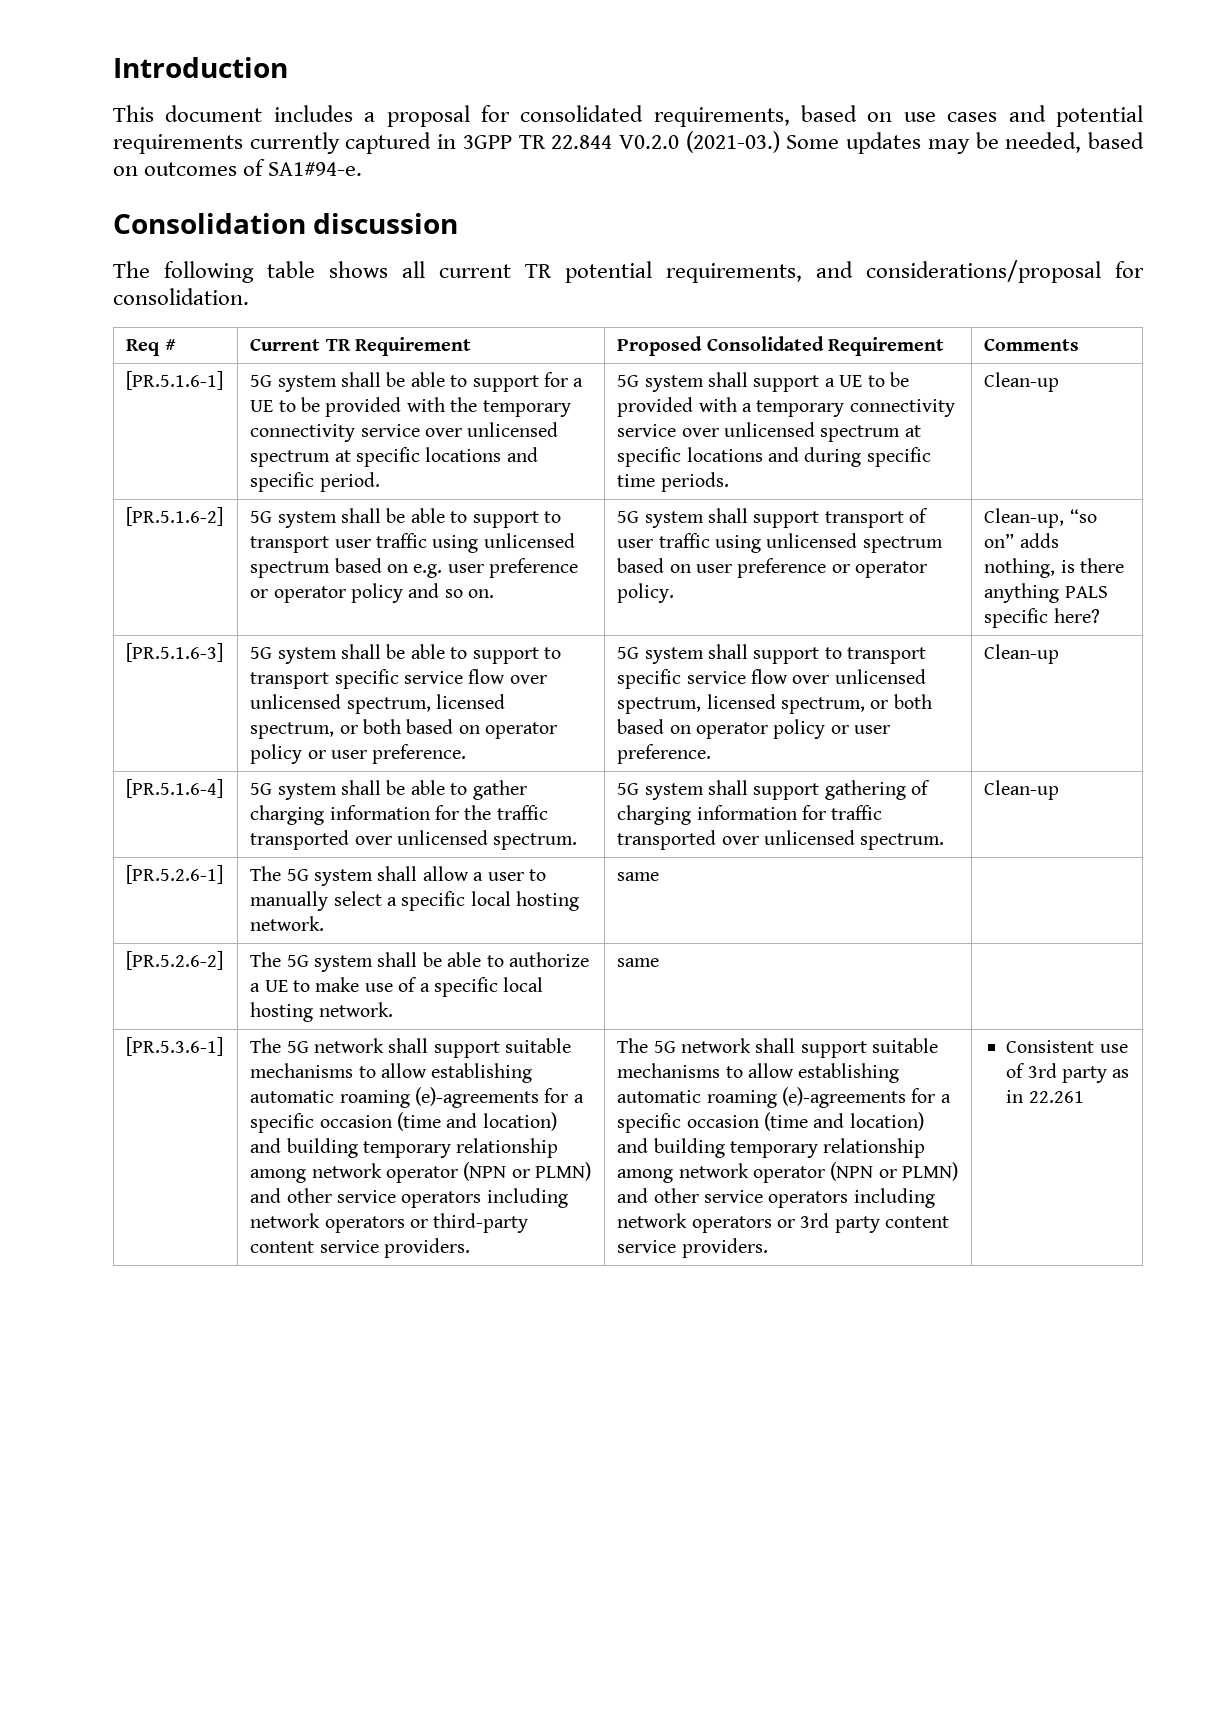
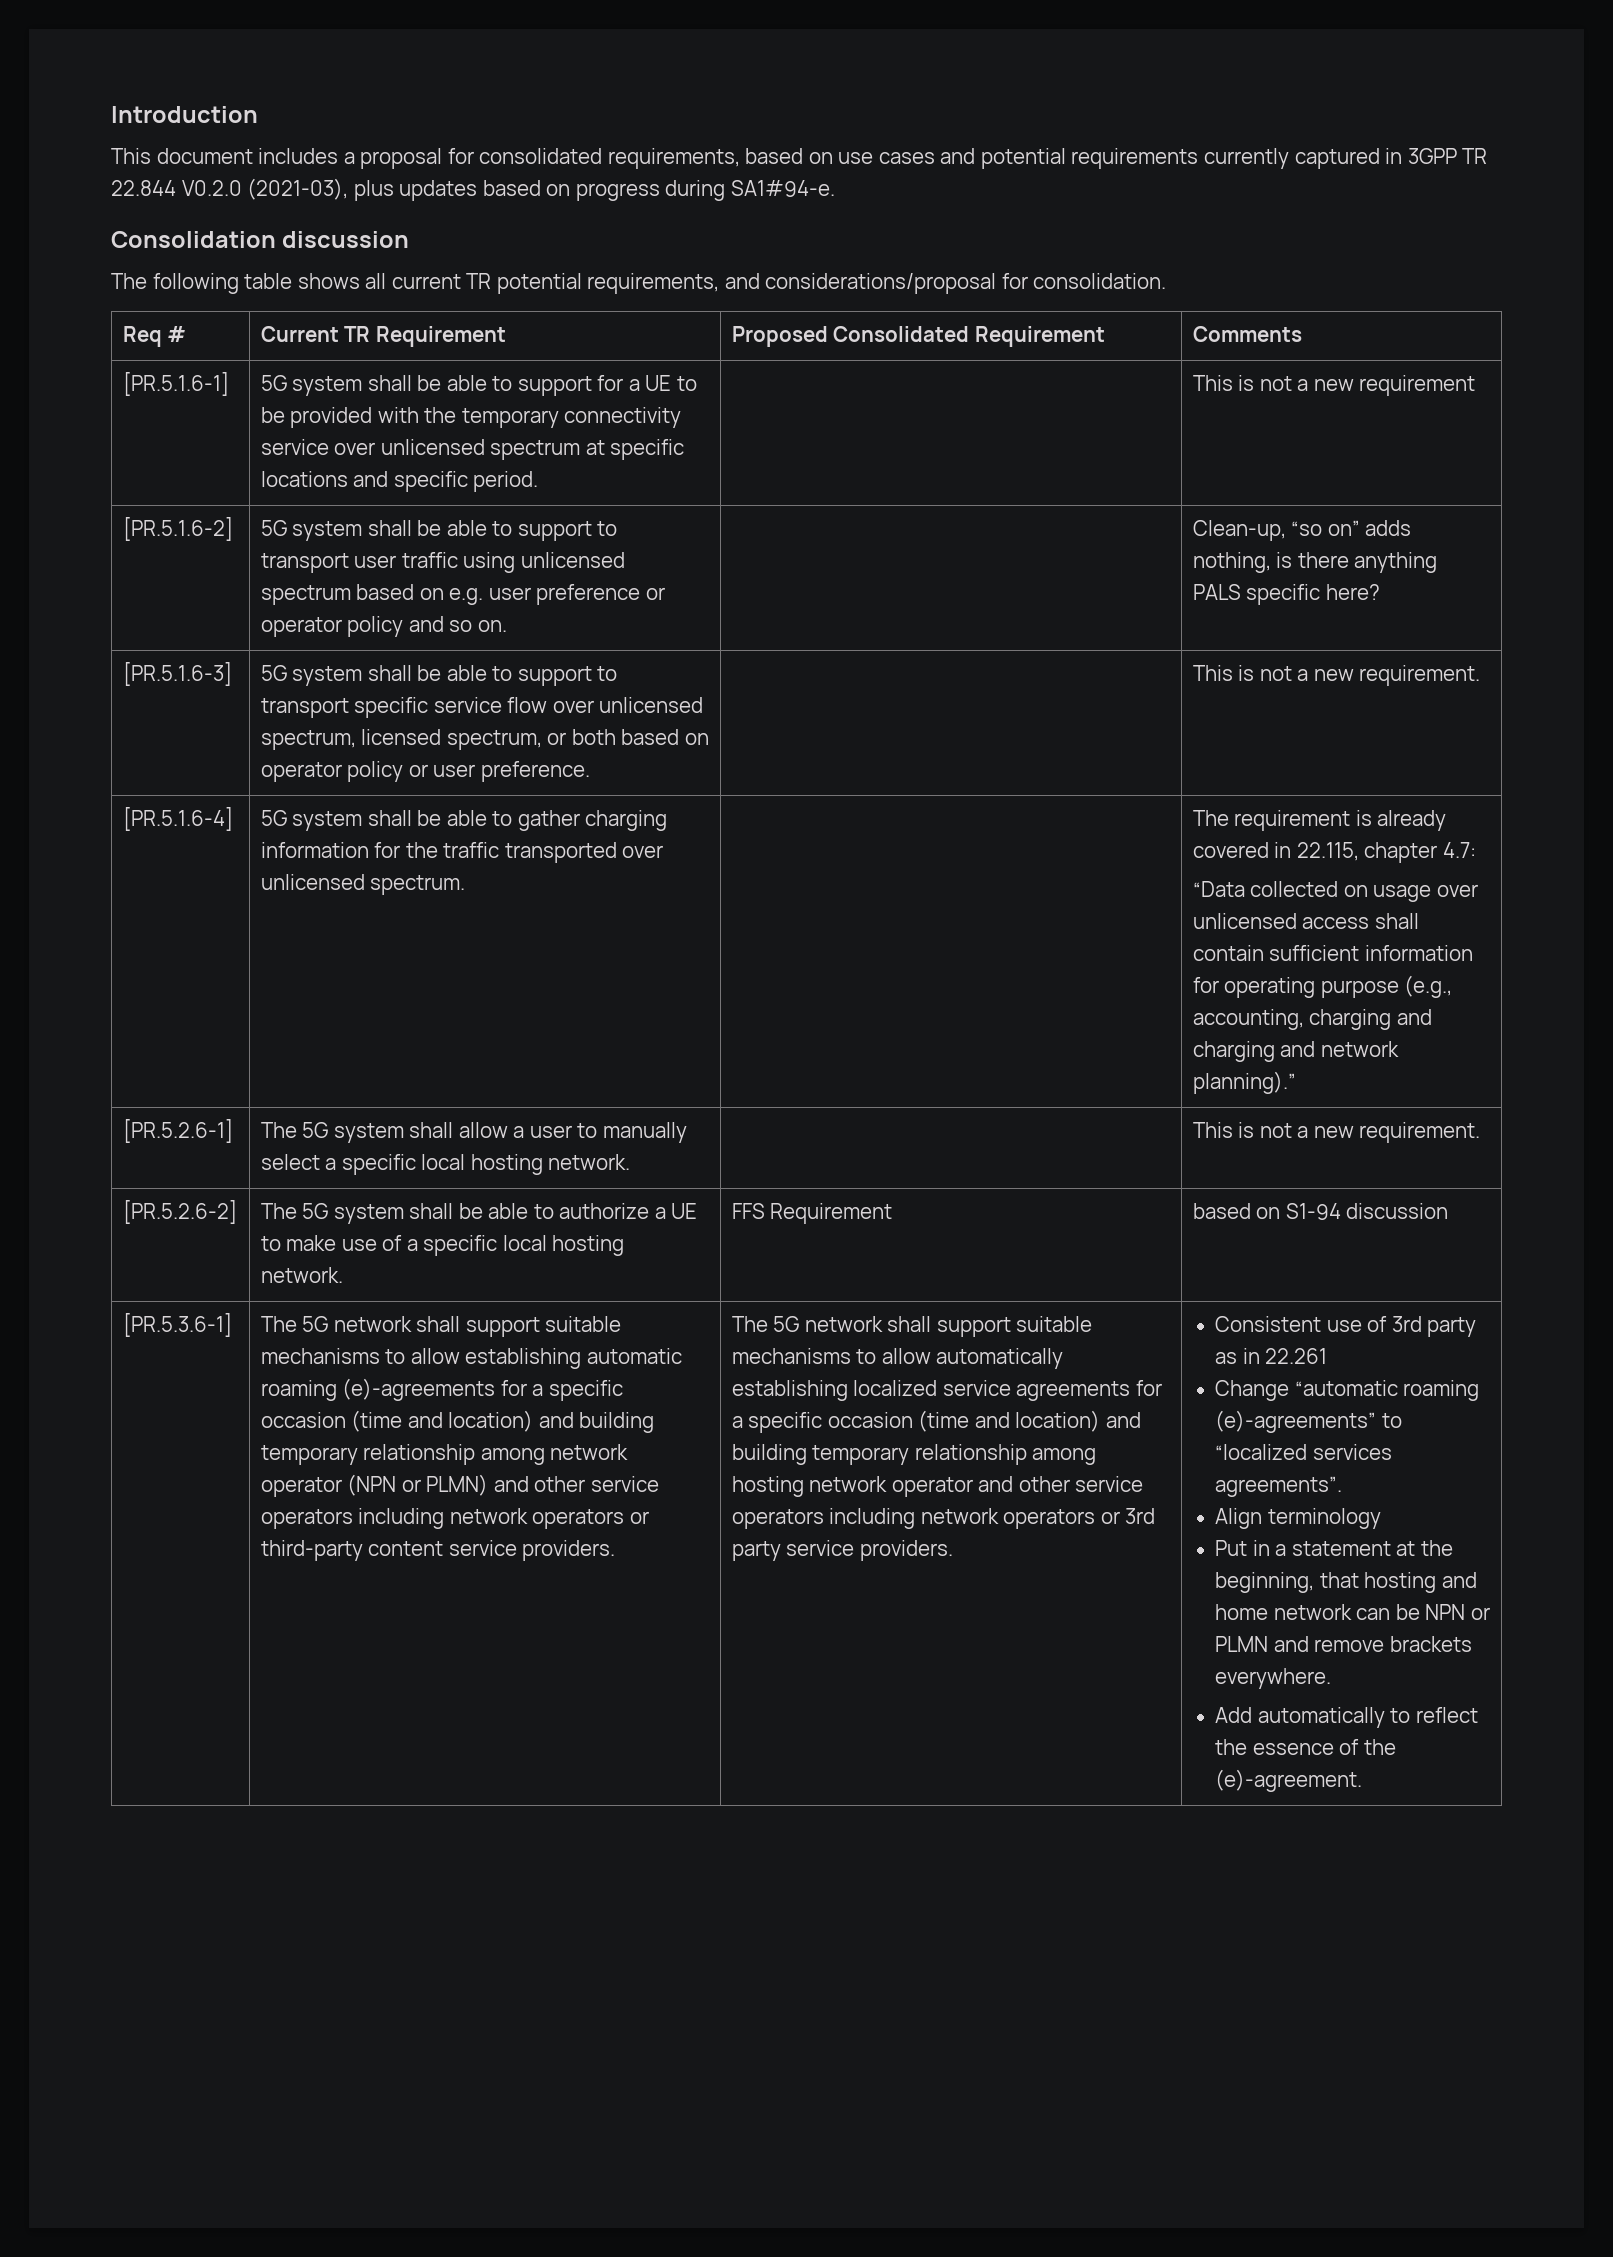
[685,131,1144,154] [113,159,266,176] (2021-03.) Some updates may be needed, based on outcomes of -> [247,178,726,201] (2021-03), plus updates based on progress during
[617,372,909,392] [617,397,955,417] [617,422,921,442] [617,447,931,467] [617,472,729,492] [984,372,1060,392] 5G system shall support a UE to be provided with a temporary connectivity service over unlicensed spectrum at specific locations and during specific time periods. | Clean-up -> [1192,375,1476,396] | This is not a new requirement
[617,508,929,528] [617,533,943,553] [617,558,928,578] [617,583,675,603] 5G system shall support transport of user traffic using unlicensed spectrum based on user preference or operator policy. -> (507, 626) none
[617,644,927,664] [617,669,926,689] [617,694,932,714] [617,719,891,739] [617,744,712,764] [984,644,1060,664] 5G system shall support to transport specific service flow over unlicensed spectrum, licensed spectrum, or both based on operator policy or user preference. | Clean-up -> [1192,665,1481,686] | This is not a new requirement.
[617,780,931,800] [617,805,883,825] [617,830,945,850] [984,780,1060,800] 5G system shall support gathering of charging information for traffic transported over unlicensed spectrum. | Clean-up -> [1192,810,1447,831] [1192,842,1476,863] [1192,881,1478,902] [1192,913,1419,929] [1192,945,1473,961] [1192,975,1453,998] [1192,1009,1432,1030] [1192,1041,1399,1062] [1192,1071,1296,1094] | The requirement is already covered in 22.115, chapter 4.7: // “Data collected on usage over unlicensed access shall contain sufficient information for operating purpose (e.g., accounting, charging and charging and network planning).”
[617,872,660,881] same | -> [1192,1122,1481,1143] | This is not a new requirement.
[617,958,660,967] same | -> [731,1203,893,1224] [1192,1203,1449,1220] FFS Requirement | based on S1-94 discussion
[798,1063,900,1083] [617,1087,906,1108] establishing automatic roaming (e)-agreements -> [936,1348,1064,1369] [731,1380,1131,1401] automatically establishing localized service agreements
[678,1162,959,1183] network operator (NPN or PLMN) -> [731,1476,973,1497] hosting network operator
[885,1216,950,1228] content -> (781, 1551) none
(1084, 1097) none -> [1215,1380,1480,1401] [1215,1410,1402,1433] [1215,1444,1392,1460] [1215,1476,1343,1497] [1215,1508,1381,1529] [1215,1540,1453,1556] [1215,1572,1477,1593] [1215,1604,1490,1620] [1215,1636,1472,1652] [1215,1668,1332,1689] [1215,1707,1478,1728] [1215,1739,1396,1755] [1215,1769,1363,1792] // Change “automatic roaming (e)-agreements” to “localized services agreements”. // Align terminology // Put in a statement at the beginning, that hosting and home network can be NPN or PLMN and remove brackets everywhere. // Add automatically to reflect the essence of the (e)-agreement.

